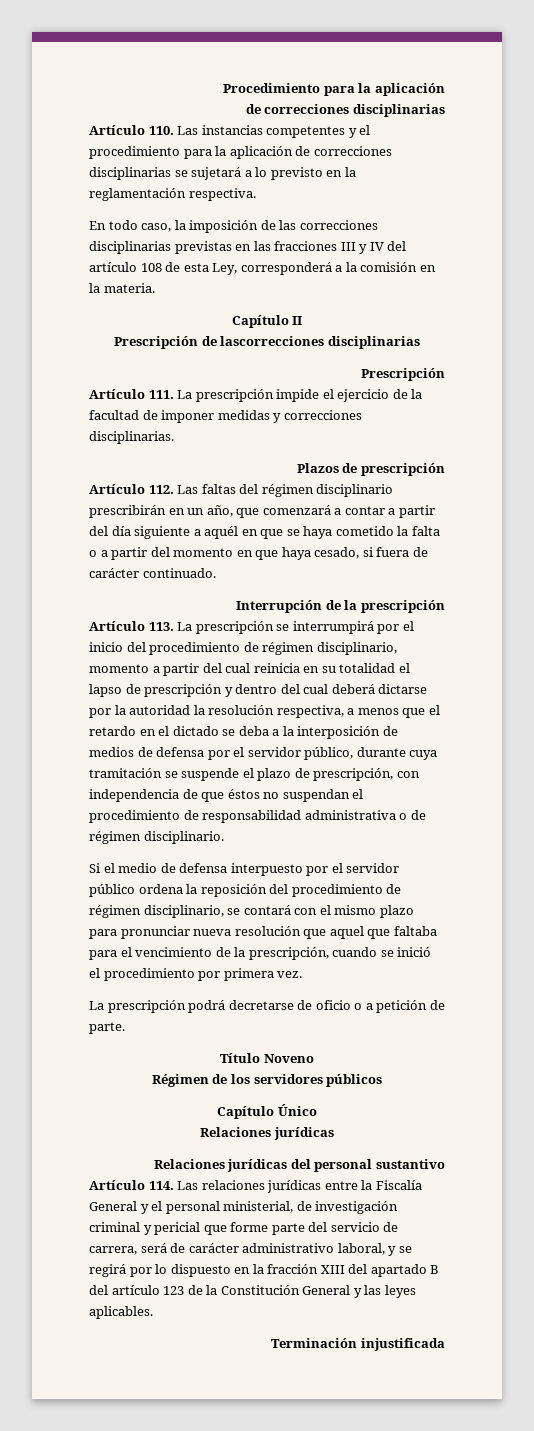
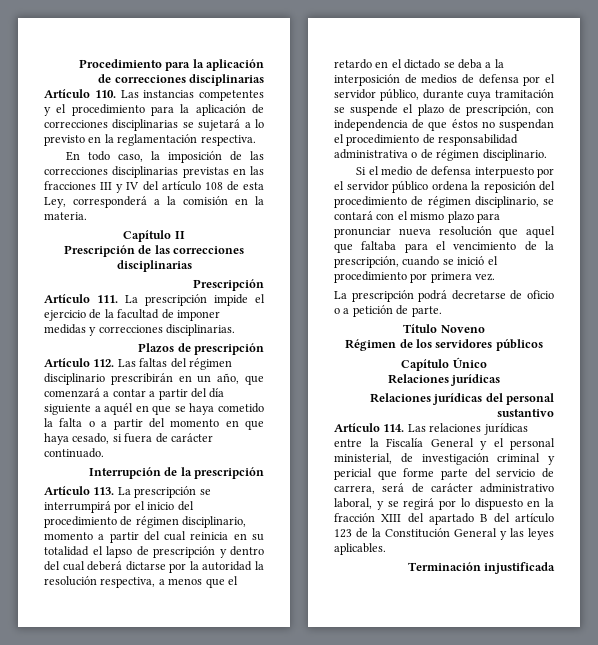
[220,336,325,346] lascorrecciones -> [154,245,245,254] las correcciones

